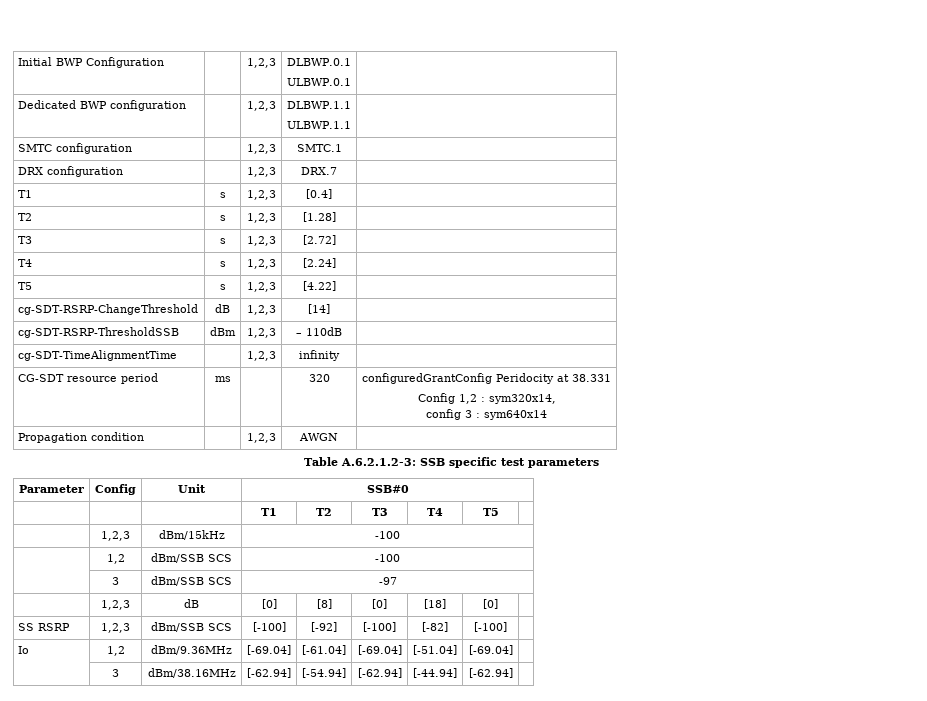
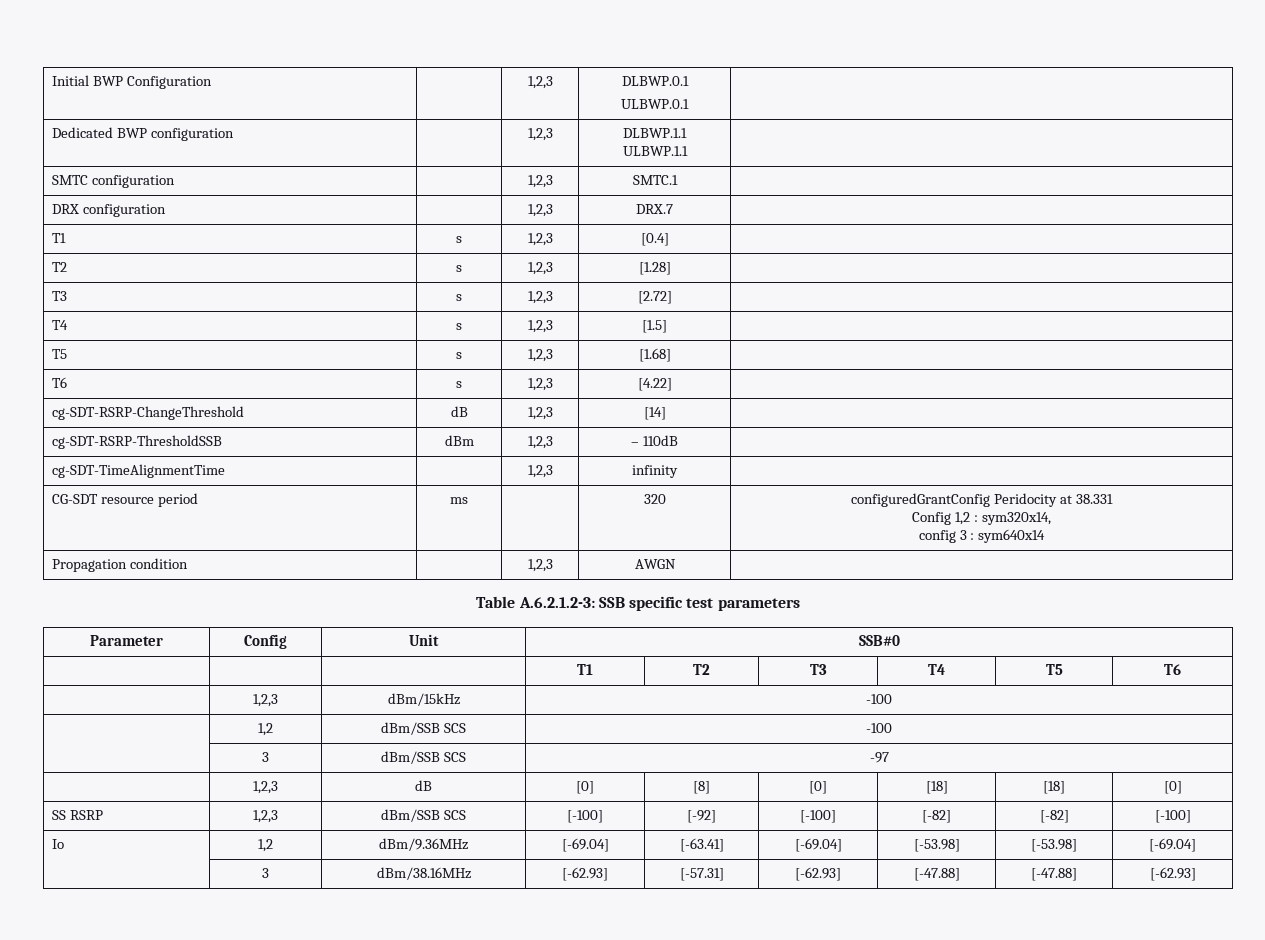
[302,258,336,268] [2.24] -> [641,320,667,333] [1.5]
(276, 287) none -> [638,348,671,362] [51,377,67,388] [456,381,462,388] [527,378,553,391] | [1.68] | // T6 | s | 1,2,3
(499, 512) none -> [1164,664,1181,675] T6
[483,599,498,609] | [0] | -> [1043,781,1065,794] [1163,781,1182,794] | [18] | [0]
[474,622,507,632] | [-100] | -> [1039,810,1069,823] [1154,810,1191,823] | [-82] | [-100]
[302,645,346,655] [357,645,402,655] [413,645,457,655] [468,645,513,655] [-61.04] | [-69.04] | [-51.04] | [-69.04] | -> [679,838,724,852] [794,838,842,852] [913,839,960,852] [1031,839,1077,852] [1149,838,1196,852] [-63.41] | [-69.04] | [-53.98] | [-53.98] | [-69.04]
[247,668,291,678] [302,668,346,678] [357,668,402,678] [413,668,457,678] [468,668,513,678] [-62.94] | [-54.94] | [-62.94] | [-44.94] | [-62.94] | -> [562,867,608,881] [679,868,724,881] [795,867,841,881] [913,868,960,881] [1031,868,1077,881] [1149,867,1196,881] [-62.93] | [-57.31] | [-62.93] | [-47.88] | [-47.88] | [-62.93]

